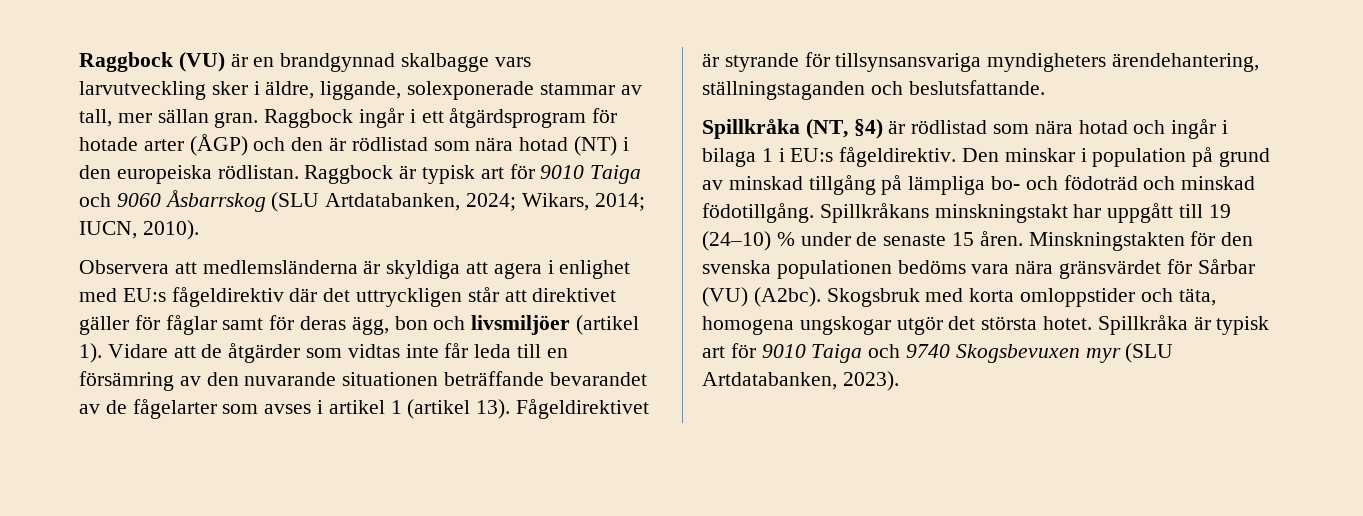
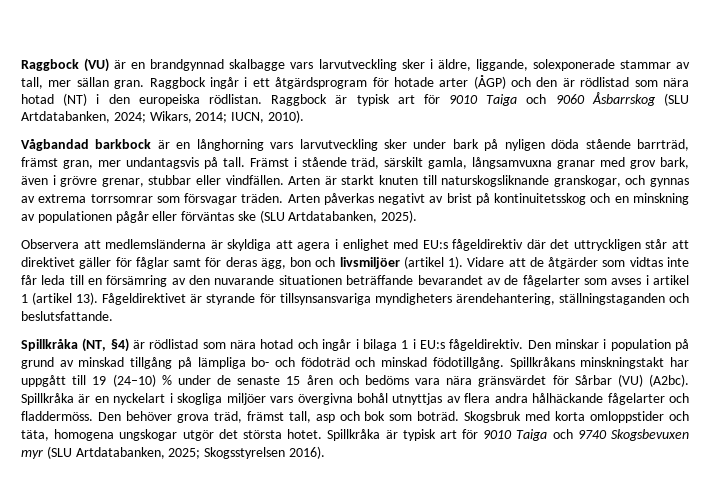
(199, 230) none -> [21,139,690,151] [21,157,689,169] [21,175,690,187] [21,193,689,205] [21,210,418,223] // Vågbandad barkbock är en långhorning vars larvutveckling sker under bark på nyligen döda stående barrträd, främst gran, mer undantagsvis på tall. Främst i stående träd, särskilt gamla, långsamvuxna granar med grov bark, även i grövre grenar, stubbar eller vindfällen. Arten är starkt knuten till naturskogsliknande granskogar, och gynnas av extrema torrsomrar som försvagar träden. Arten påverkas negativt av brist på kontinuitetsskog och en minskning av populationen pågår eller förväntas ske (SLU Artdatabanken, 2025).
[979,231,1254,251] [702,260,892,279] åren. Minskningstakten för den svenska populationen -> [306,375,359,385] åren och
(821, 297) none -> [21,393,689,405] [21,411,460,423] Spillkråka är en nyckelart i skogliga miljöer vars övergivna bohål utnyttjas av flera andra hålhäckande fågelarter och fladdermöss. Den behöver grova träd, främst tall, asp och bok som boträd.
[842,371,899,391] 2023). -> [168,446,325,459] 2025; Skogsstyrelsen 2016).

